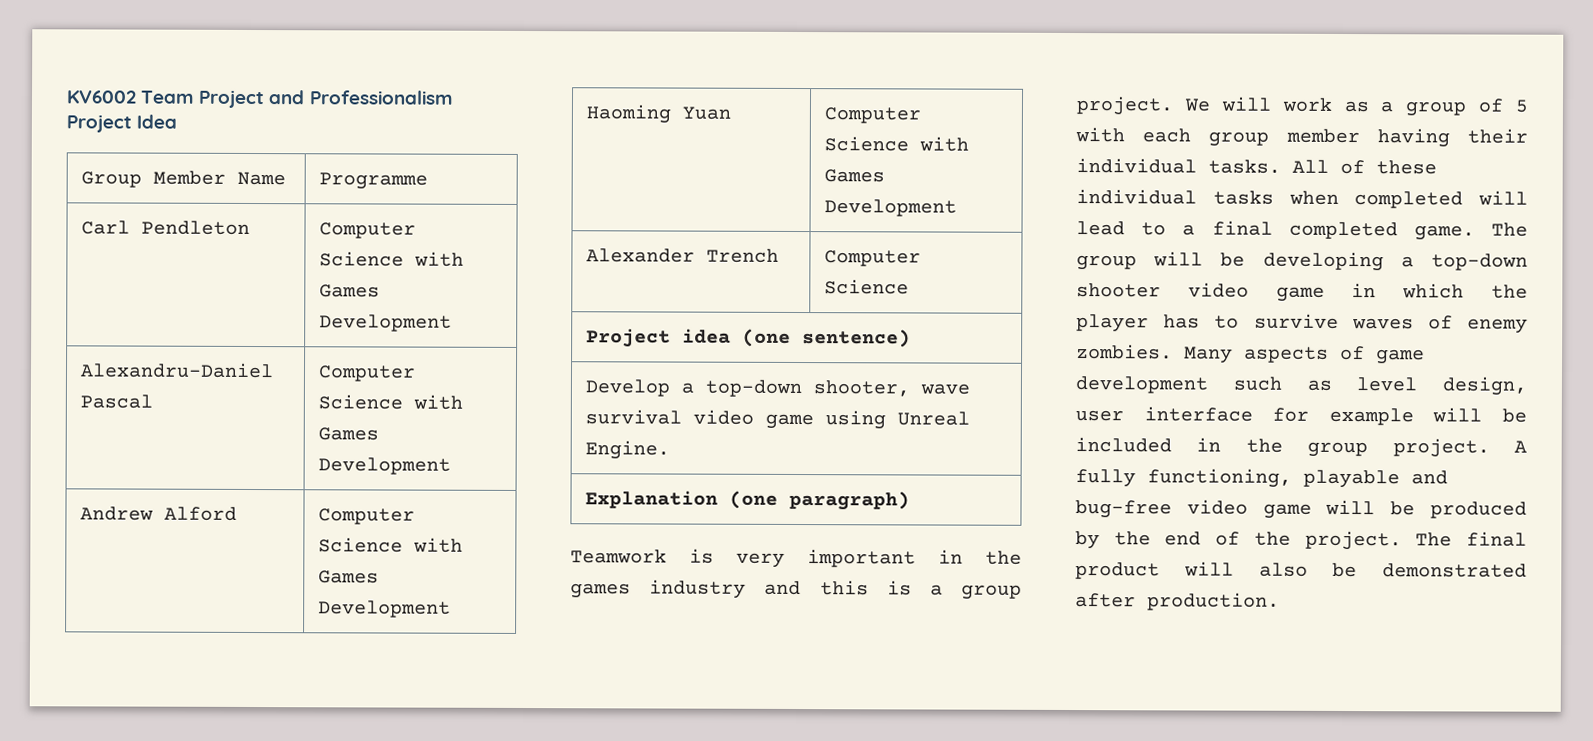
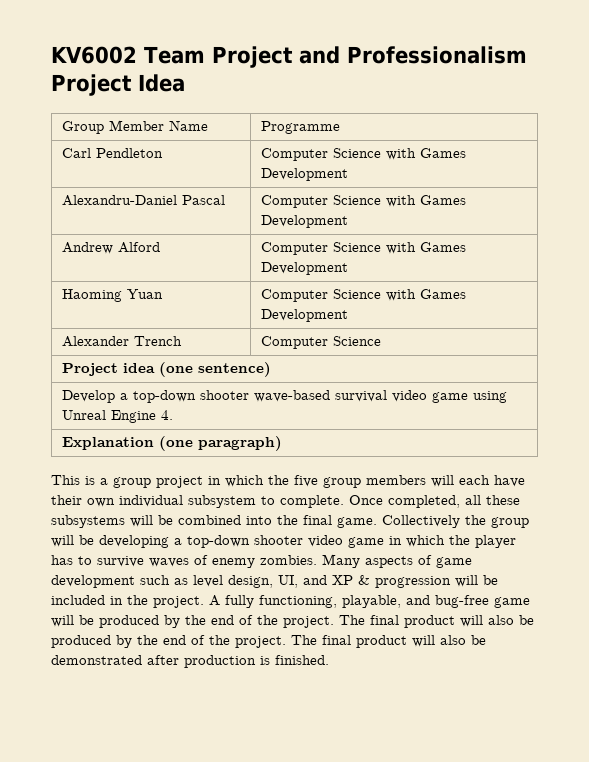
[812,380,970,397] shooter, wave -> [199,390,330,402] shooter wave-based
[584,440,670,460] Engine. -> [110,410,173,423] Engine 4.
[570,548,1022,568] [570,579,1022,600] [1076,96,1528,117] [1075,127,1528,148] [1076,158,1437,175] [1076,189,1528,209] [1076,220,1528,241] Teamwork is very important in the games industry and this is a group project. We will work as a group of 5 with each group member having their individual tasks. All of these individual tasks when completed will lead to a final completed game. The -> [51,475,525,488] [51,495,520,508] [51,515,486,528] This is a group project in which the five group members will each have their own individual subsystem to complete. Once completed, all these subsystems will be combined into the final game. Collectively the
[1075,406,1414,426] user interface for example -> [278,575,451,588] UI, and XP & progression
[1307,441,1369,458] group -> (148, 600) none
[1303,469,1400,489] playable -> [342,595,401,608] playable,
[1186,499,1248,515] video -> (489, 601) none
[1382,563,1527,578] [1075,592,1280,611] demonstrated after production. -> [51,635,486,648] [51,655,329,668] produced by the end of the project. The final product will also be demonstrated after production is finished.

